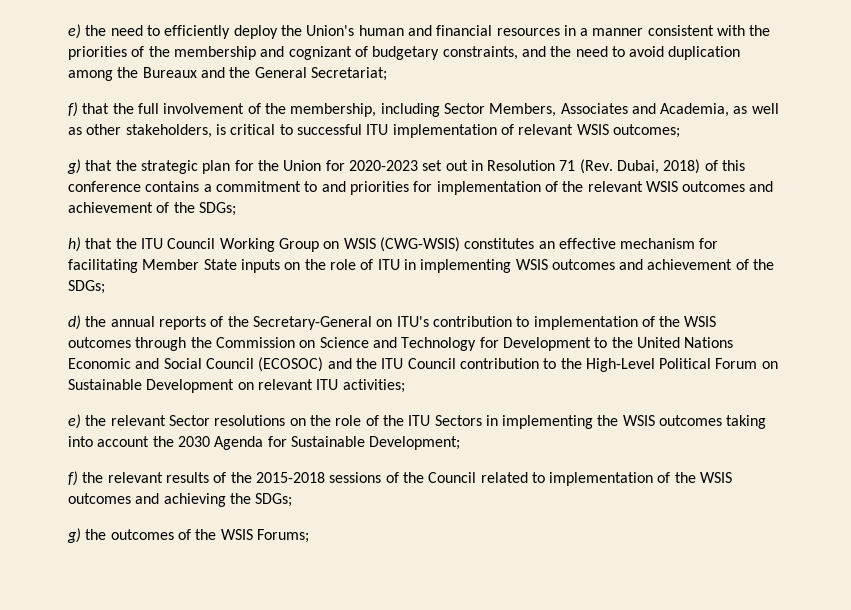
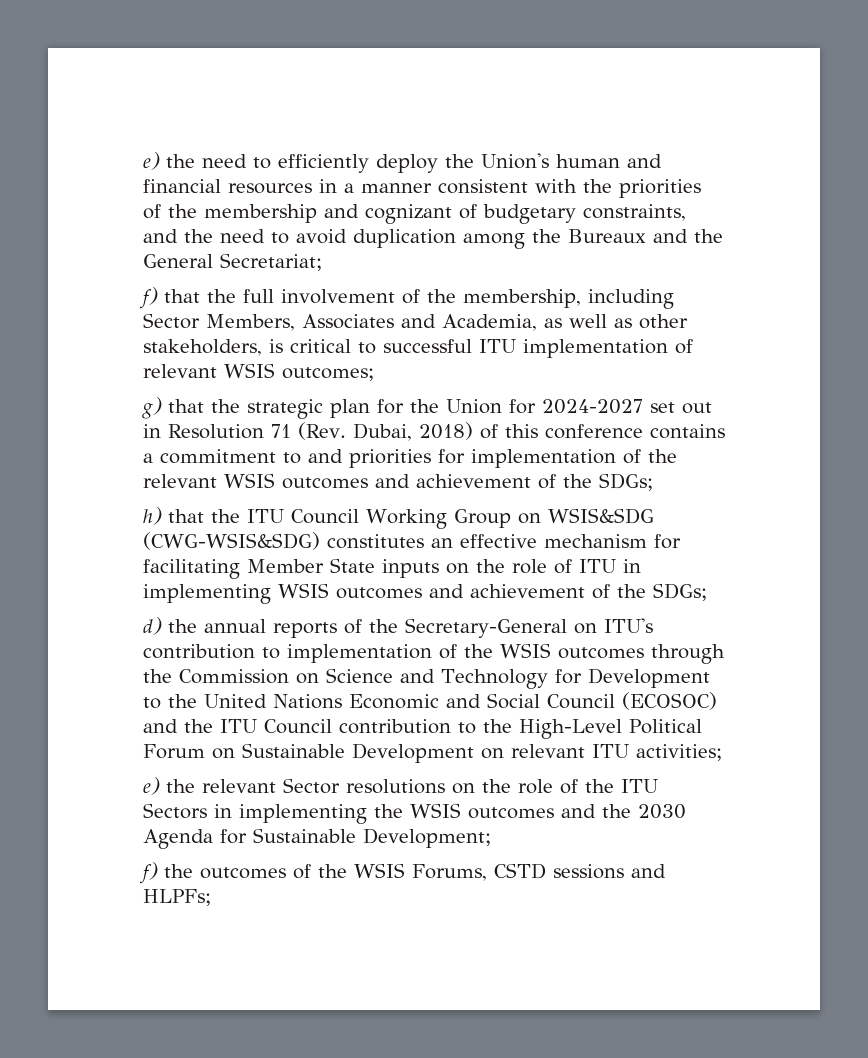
[348,160,418,171] 2020-2023 -> [542,399,643,414] 2024-2027
[343,237,460,252] WSIS (CWG-WSIS) -> [547,508,654,524] [143,532,320,550] WSIS&SDG (CWG-WSIS&SDG)
[726,415,767,429] [68,436,150,447] taking into account -> [561,804,596,818] and
[107,472,733,486] [68,493,293,507] [67,528,309,543] relevant results of the 2015-2018 sessions of the Council related to implementation of the WSIS outcomes and achieving the SDGs; // g) the outcomes of the WSIS Forums; -> [200,863,667,881] [143,889,211,906] outcomes of the WSIS Forums, CSTD sessions and HLPFs;

